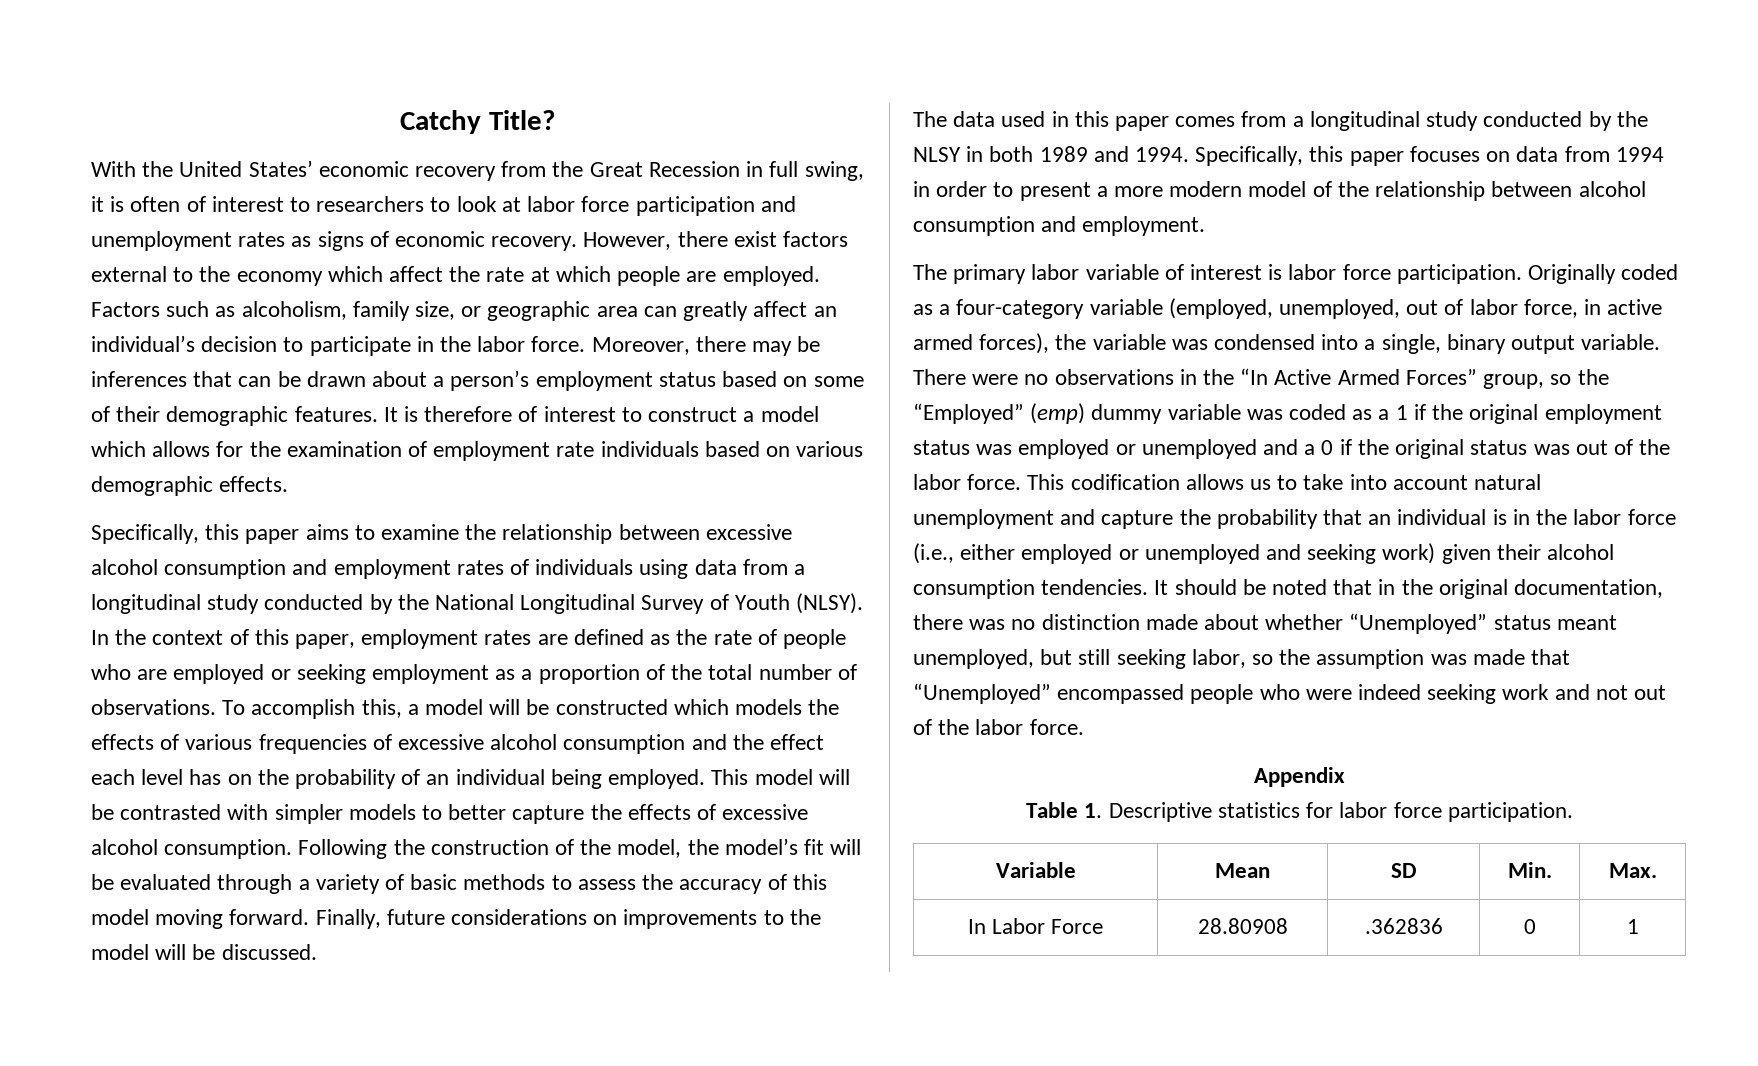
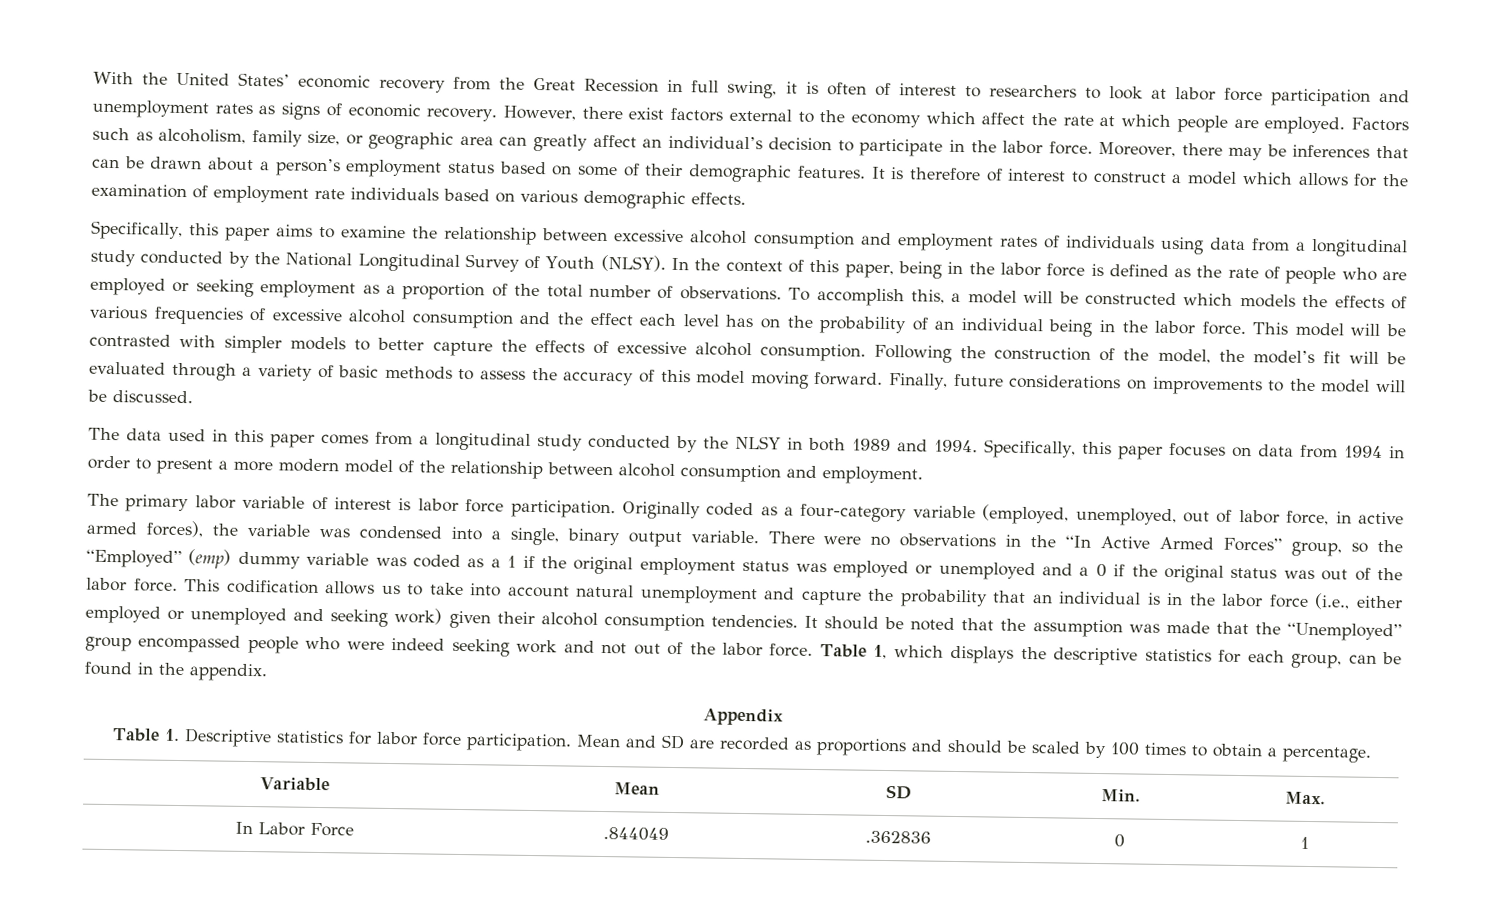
[400,110,555,134] Catchy Title? // -> (93, 78) none
[361,629,568,649] employment rates are -> [897,261,1104,279] being in the labor force is
[608,769,706,789] employed. -> [1098,319,1246,336] in the labor force.
[1378,579,1664,599] [913,613,1617,634] [913,649,1274,669] in the original documentation, there was no distinction made about whether “Unemployed” status meant unemployed, but still seeking labor, so -> (995, 624) none
[913,683,1051,704] “Unemployed” -> [1254,622,1402,642] [85,636,132,652] the “Unemployed” group
(1084, 727) none -> [819,644,1402,669] [84,661,268,682] Table 1, which displays the descriptive statistics for each group, can be found in the appendix.
(1573, 812) none -> [575,734,1371,763] Mean and SD are recorded as proportions and should be scaled by 100 times to obtain a percentage.
[1197,918,1288,934] 28.80908 -> [603,827,669,841] .844049

